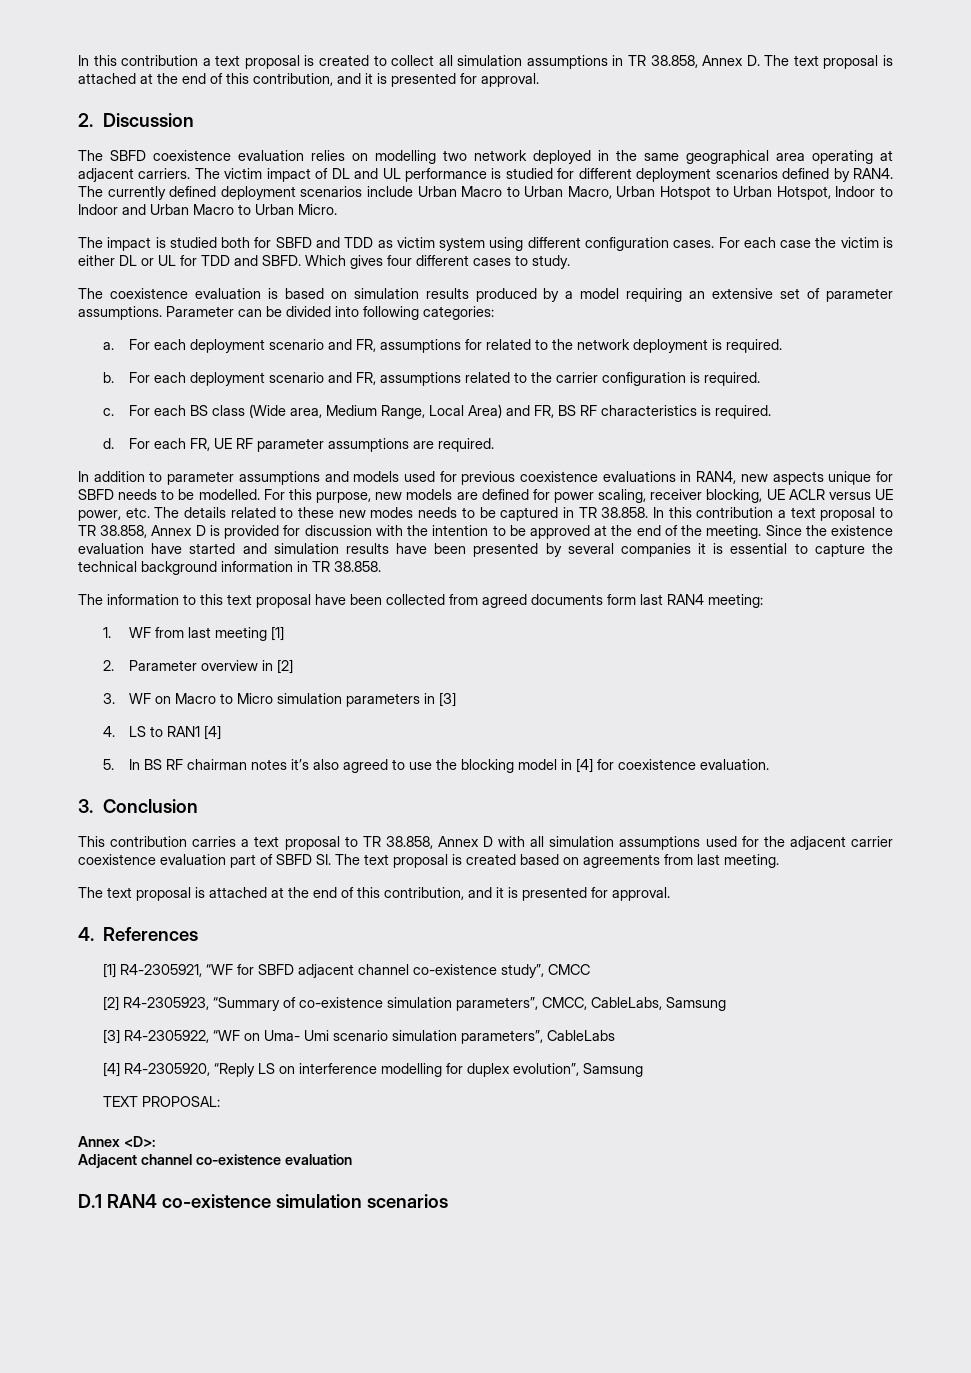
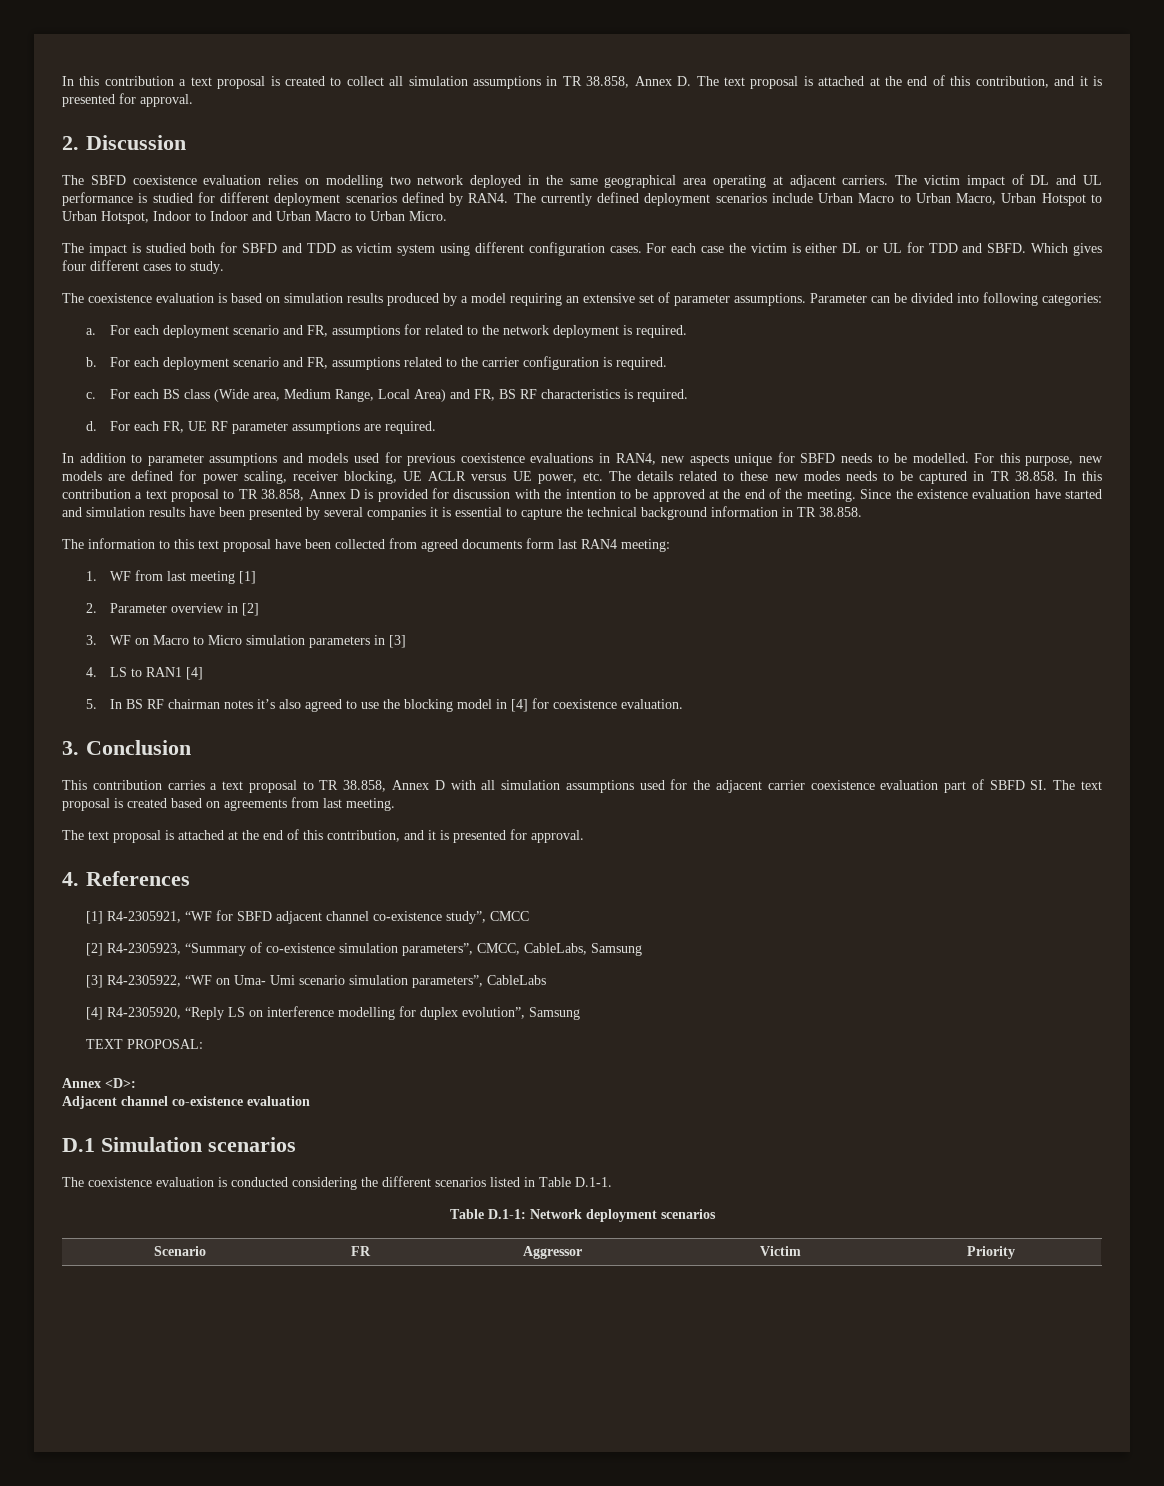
[106,1194,448,1208] RAN4 co-existence simulation scenarios -> [101,1137,296,1152] [62,1176,612,1190] [449,1209,716,1222] [153,1246,206,1256] [350,1246,371,1256] [522,1246,582,1259] [759,1246,801,1256] [966,1246,1015,1259] Simulation scenarios // The coexistence evaluation is conducted considering the different scenarios listed in Table D.1-1. // Table D.1-1: Network deployment scenarios // Scenario | FR | Aggressor | Victim | Priority

